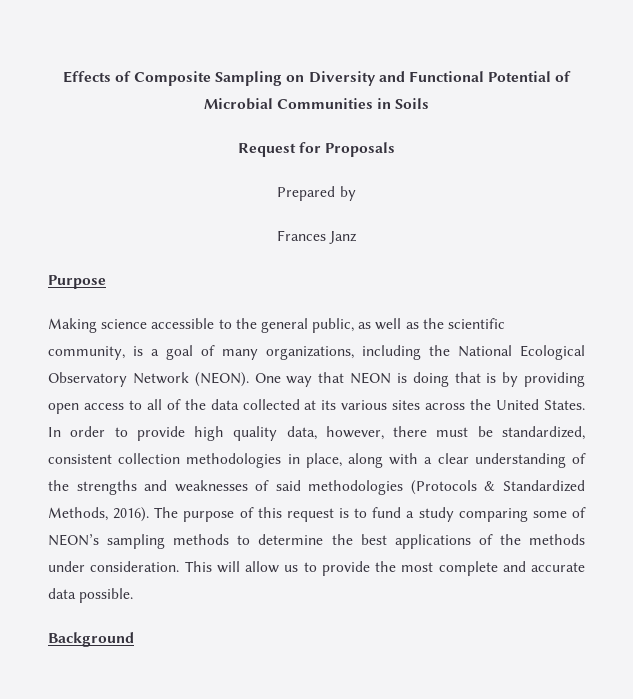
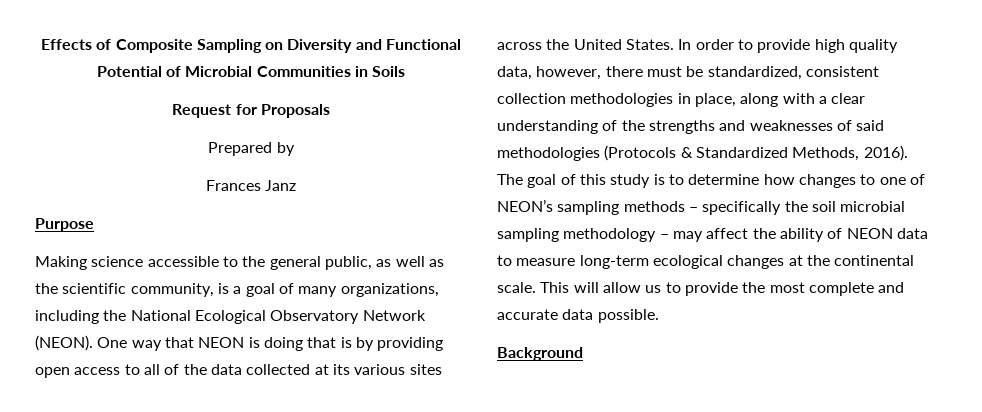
[183,511,235,522] purpose -> [527,174,557,188] goal
[286,508,334,522] request -> [610,174,651,188] study
[372,507,587,522] [48,534,586,549] [48,561,180,572] fund a study comparing some of NEON’s sampling methods to determine the best applications of the methods under consideration. -> [688,174,925,188] [497,199,906,215] [497,228,928,242] [497,255,915,269] [497,282,536,293] determine how changes to one of NEON’s sampling methods – specifically the soil microbial sampling methodology – may affect the ability of NEON data to measure long-term ecological changes at the continental scale.

